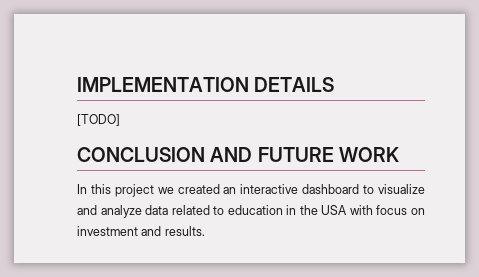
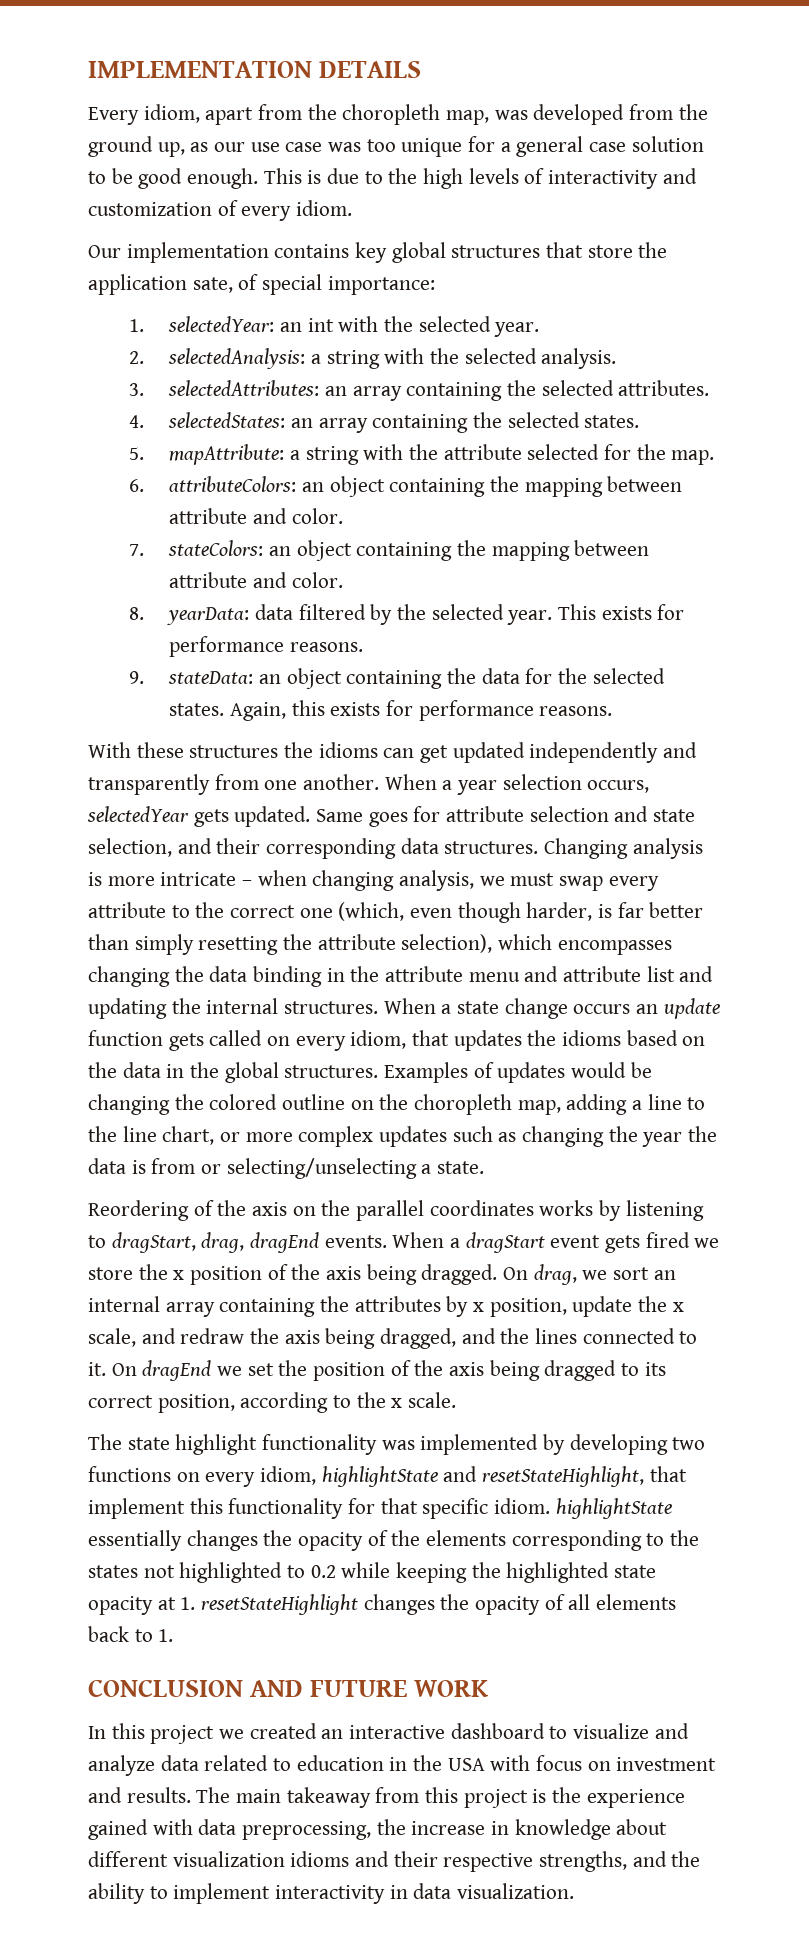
[77,114,120,126] [TODO] -> [88,104,708,125] [88,136,704,157] [88,168,697,189] [88,200,353,221] [88,242,668,263] [88,274,435,295] [128,316,540,337] [128,348,617,369] [128,380,710,401] [128,412,640,433] [128,444,715,465] [128,476,683,497] [169,508,343,524] [128,540,650,561] [169,572,343,588] [128,604,685,625] [169,636,364,657] [128,668,665,689] [169,700,613,721] [88,742,698,763] [88,774,650,795] [87,806,696,827] [88,838,703,859] [88,870,659,891] [88,902,704,923] [88,934,672,955] [88,966,714,987] [88,998,720,1019] [88,1030,706,1051] [88,1062,652,1083] [88,1094,706,1115] [88,1126,718,1147] [88,1158,485,1179] [88,1200,704,1221] [88,1232,720,1253] [88,1264,676,1285] [88,1296,684,1317] [88,1328,698,1349] [88,1360,666,1381] [88,1392,457,1413] [88,1434,706,1455] [88,1466,687,1487] [88,1498,672,1519] [88,1530,700,1551] [88,1562,657,1583] [88,1594,677,1615] [88,1626,174,1642] Every idiom, apart from the choropleth map, was developed from the ground up, as our use case was too unique for a general case solution to be good enough. This is due to the high levels of interactivity and customization of every idiom. // Our implementation contains key global structures that store the application sate, of special importance: // 1. selectedYear: an int with the selected year. // 2. selectedAnalysis: a string with the selected analysis. // 3. selectedAttributes: an array containing the selected attributes. // 4. selectedStates: an array containing the selected states. // 5. mapAttribute: a string with the attribute selected for the map. // 6. attributeColors: an object containing the mapping between attribute and color. // 7. stateColors: an object containing the mapping between attribute and color. // 8. yearData: data filtered by the selected year. This exists for performance reasons. // 9. stateData: an object containing the data for the selected states. Again, this exists for performance reasons. // With these structures the idioms can get updated independently and transparently from one another. When a year selection occurs, selectedYear gets updated. Same goes for attribute selection and state selection, and their corresponding data structures. Changing analysis is more intricate – when changing analysis, we must swap every attribute to the correct one (which, even though harder, is far better than simply resetting the attribute selection), which encompasses changing the data binding in the attribute menu and attribute list and updating the internal structures. When a state change occurs an update function gets called on every idiom, that updates the idioms based on the data in the global structures. Examples of updates would be changing the colored outline on the choropleth map, adding a line to the line chart, or more complex updates such as changing the year the data is from or selecting/unselecting a state. // Reordering of the axis on the parallel coordinates works by listening to dragStart, drag, dragEnd events. When a dragStart event gets fired we store the x position of the axis being dragged. On drag, we sort an internal array containing the attributes by x position, update the x scale, and redraw the axis being dragged, and the lines connected to it. On dragEnd we set the position of the axis being dragged to its correct position, according to the x scale. // The state highlight functionality was implemented by developing two functions on every idiom, highlightState and resetStateHighlight, that implement this functionality for that specific idiom. highlightState essentially changes the opacity of the elements corresponding to the states not highlighted to 0.2 while keeping the highlighted state opacity at 1. resetStateHighlight changes the opacity of all elements back to 1.
(205, 231) none -> [196,1787,685,1808] [88,1819,668,1840] [88,1851,701,1872] [88,1883,575,1904] The main takeaway from this project is the experience gained with data preprocessing, the increase in knowledge about different visualization idioms and their respective strengths, and the ability to implement interactivity in data visualization.

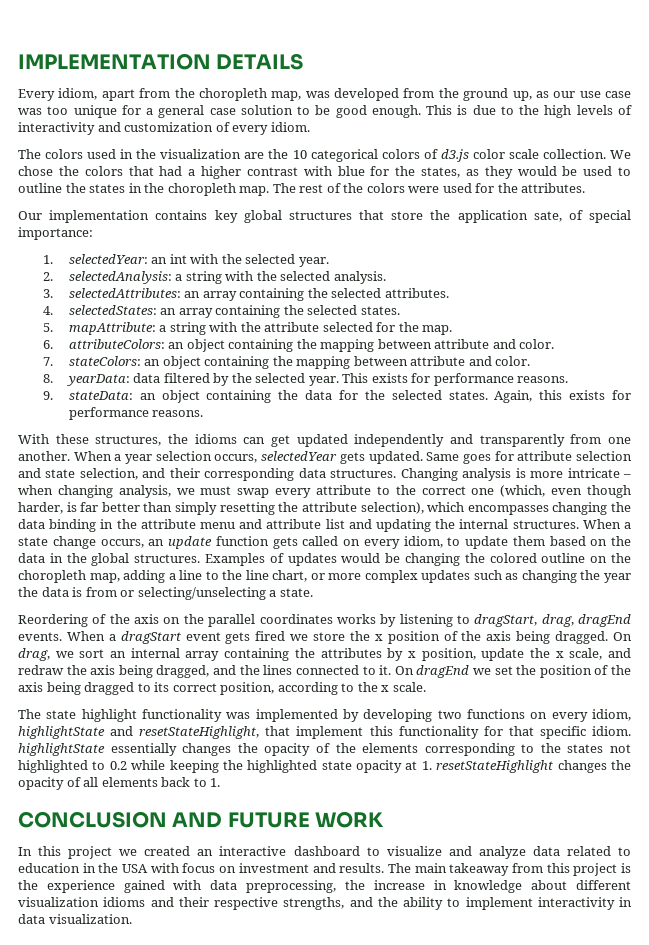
(353, 208) none -> [18,149,631,162] [18,166,631,179] [18,183,586,196] // The colors used in the visualization are the 10 categorical colors of d3.js color scale collection. We chose the colors that had a higher contrast with blue for the states, as they would be used to outline the states in the choropleth map. The rest of the colors were used for the attributes.
[189,745,279,758] structures -> [95,435,162,446] structures,
[573,1004,631,1014] occurs -> [100,539,144,548] occurs,
[412,1030,622,1051] that updates the idioms -> [447,536,545,549] to update them

